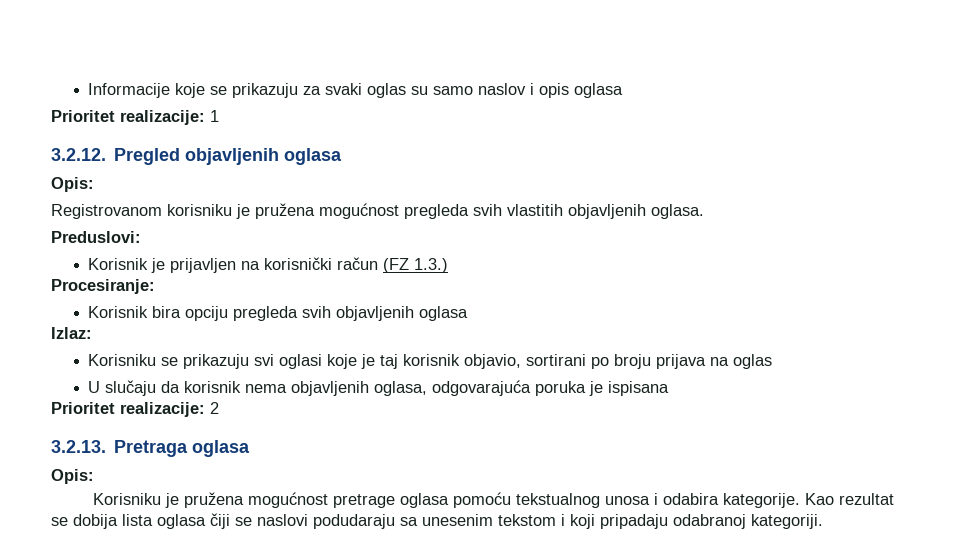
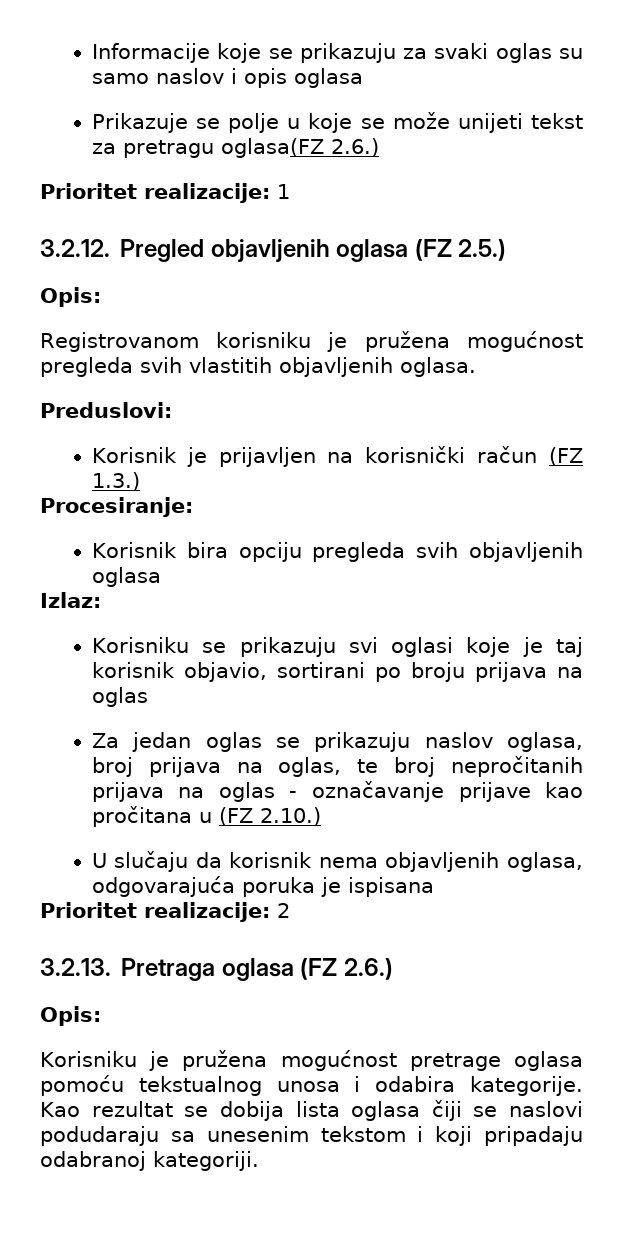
(624, 90) none -> [91,112,583,133] [91,138,379,158] // Prikazuje se polje u koje se može unijeti tekst za pretragu oglasa(FZ 2.6.)
(343, 156) none -> [414,239,507,261] (FZ 2.5.)
(773, 361) none -> [91,732,583,752] [91,756,583,777] [91,781,583,802] [91,806,321,827] // Za jedan oglas se prikazuju naslov oglasa, broj prijava na oglas, te broj nepročitanih prijava na oglas - označavanje prijave kao pročitana u (FZ 2.10.)
(251, 448) none -> [300,958,393,980] (FZ 2.6.)

